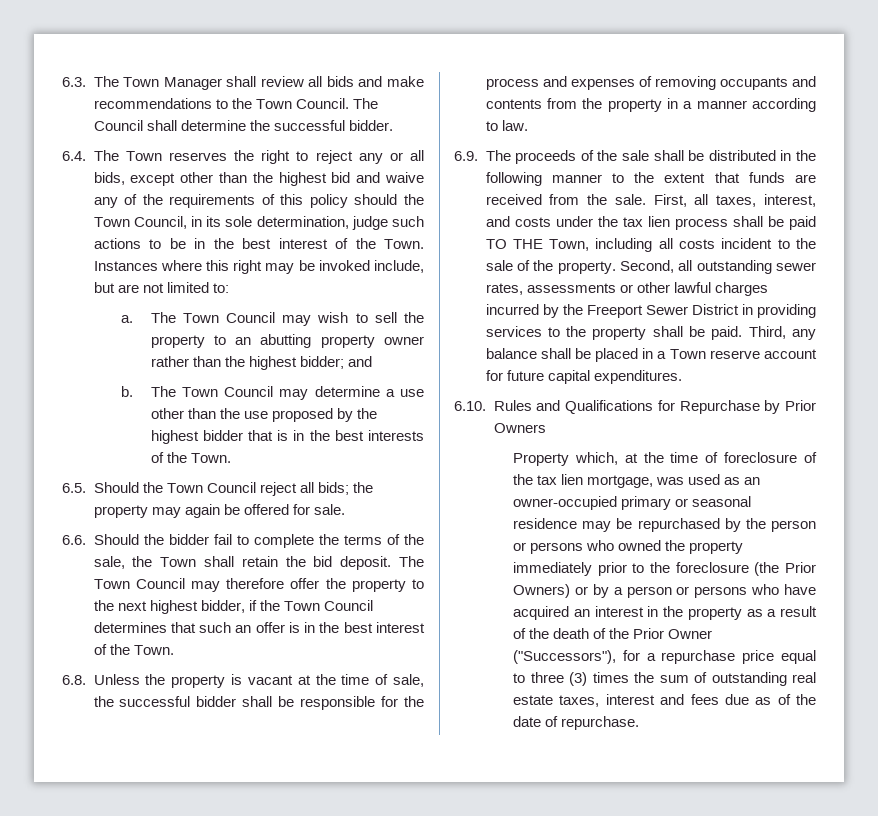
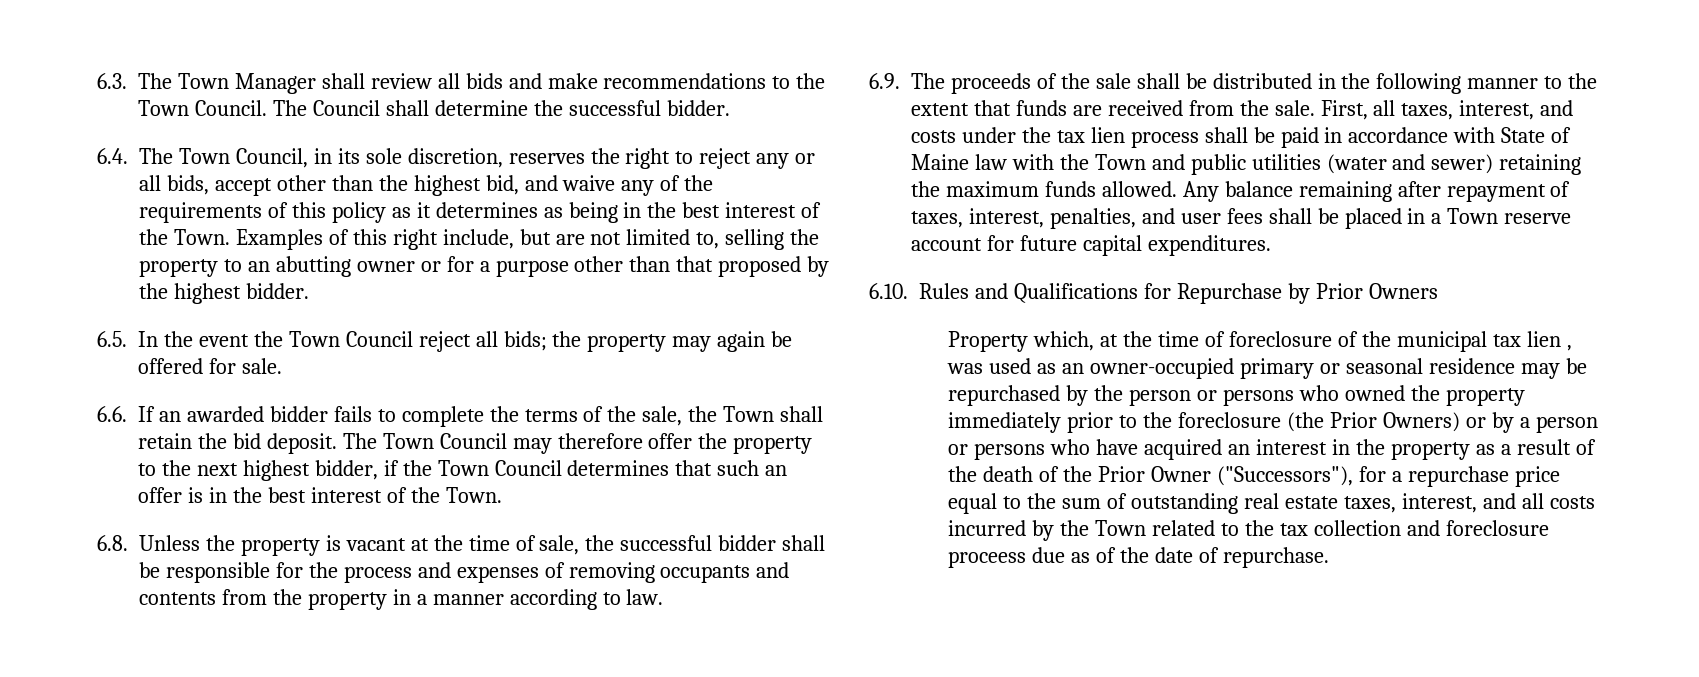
(162, 156) none -> [235,148,503,168] Council, in its sole discretion,
[130,173,176,186] except -> [214,178,272,196] accept
[331,172,351,183] bid -> [485,175,519,195] bid,
[354,194,424,205] [93,216,425,230] [93,238,424,249] [93,260,370,274] should the Town Council, in its sole determination, judge such actions to be in the best interest of the Town. Instances where this right may be invoked -> [391,202,822,223] [139,229,438,250] as it determines as being in the best interest of the Town. Examples of this right
[212,283,229,293] [121,312,397,326] to: // a. The Town Council may wish to sell -> [696,229,785,250] to, selling
[320,335,424,348] [150,356,372,370] [121,386,424,400] [150,408,377,422] [150,430,424,444] [150,452,231,463] [62,482,139,493] property owner rather than the highest bidder; and // b. The Town Council may determine a use other than the use proposed by the highest bidder that is in the best interests of the Town. // 6.5. Should -> [356,256,830,277] [139,283,309,304] [97,331,249,347] owner or for a purpose other than that proposed by the highest bidder. // 6.5. In the event
[93,534,232,545] Should the bidder fail -> [138,406,372,422] If an awarded bidder fails
[485,238,816,252] [485,260,816,274] [485,282,768,296] [485,304,816,318] [485,326,816,340] [485,348,537,359] TO THE Town, including all costs incident to the sale of the property. Second, all outstanding sewer rates, assessments or other lawful charges incurred by the Freeport Sewer District in providing services to the property shall be paid. Third, any balance -> [1324,127,1572,143] [911,154,1582,175] [911,181,1571,202] [911,208,1263,229] in accordance with State of Maine law with the Town and public utilities (water and sewer) retaining the maximum funds allowed. Any balance remaining after repayment of taxes, interest, penalties, and user fees
[537,474,654,488] tax lien mortgage, -> [1396,331,1572,352] municipal tax lien ,
[530,672,629,686] three (3) times -> (1022, 502) none
[605,694,719,705] interest and fees -> [1401,493,1595,513] [948,520,1549,541] [948,551,1027,568] interest, and all costs incurred by the Town related to the tax collection and foreclosure proceess

